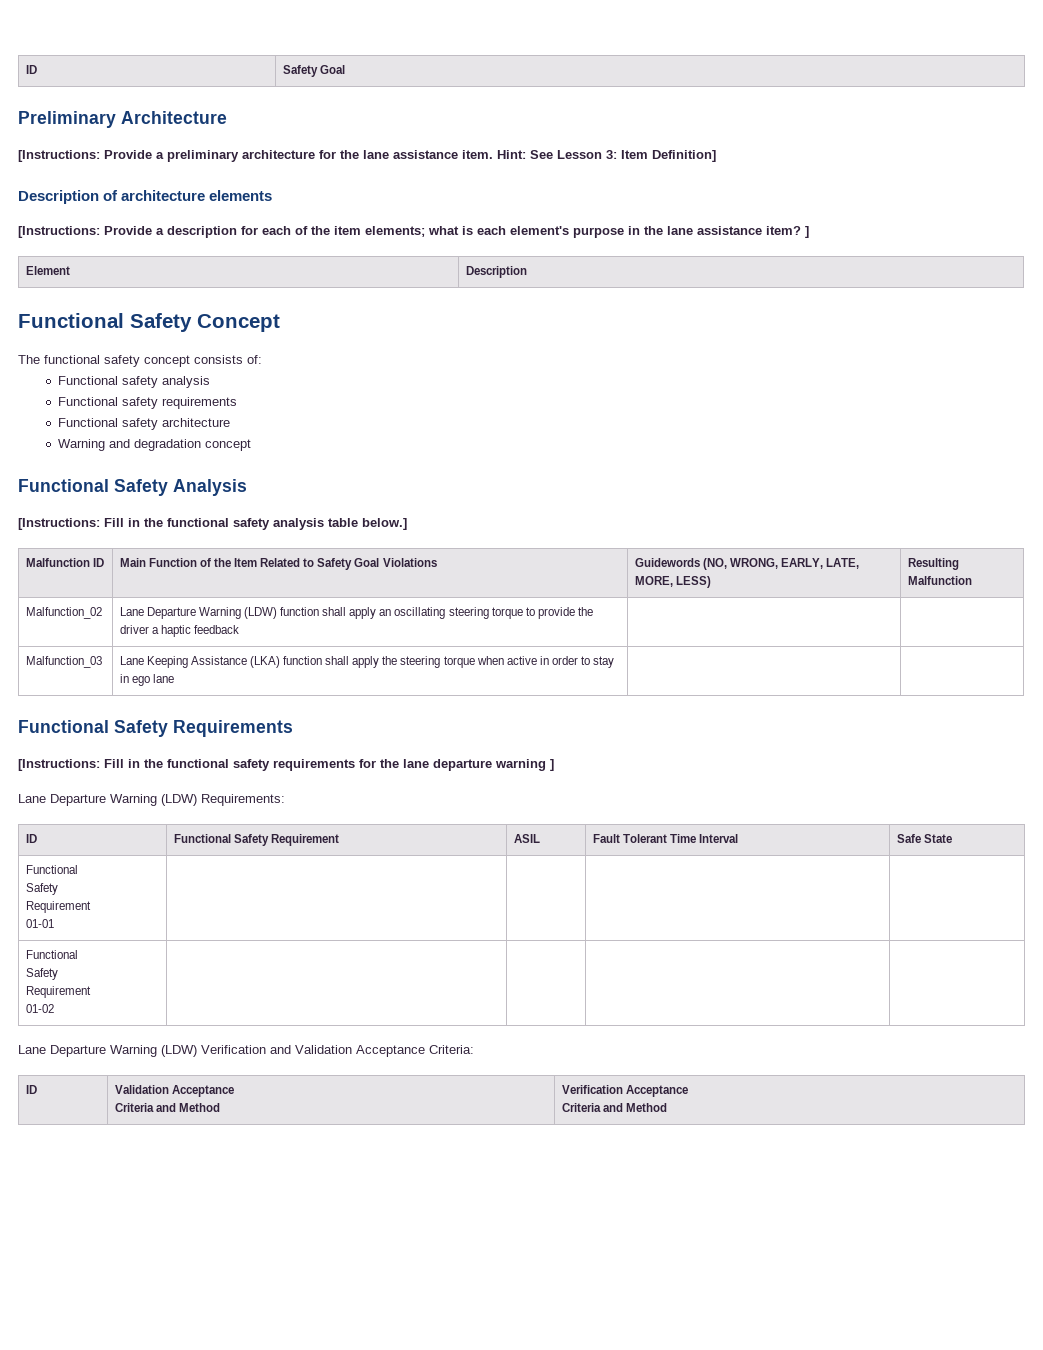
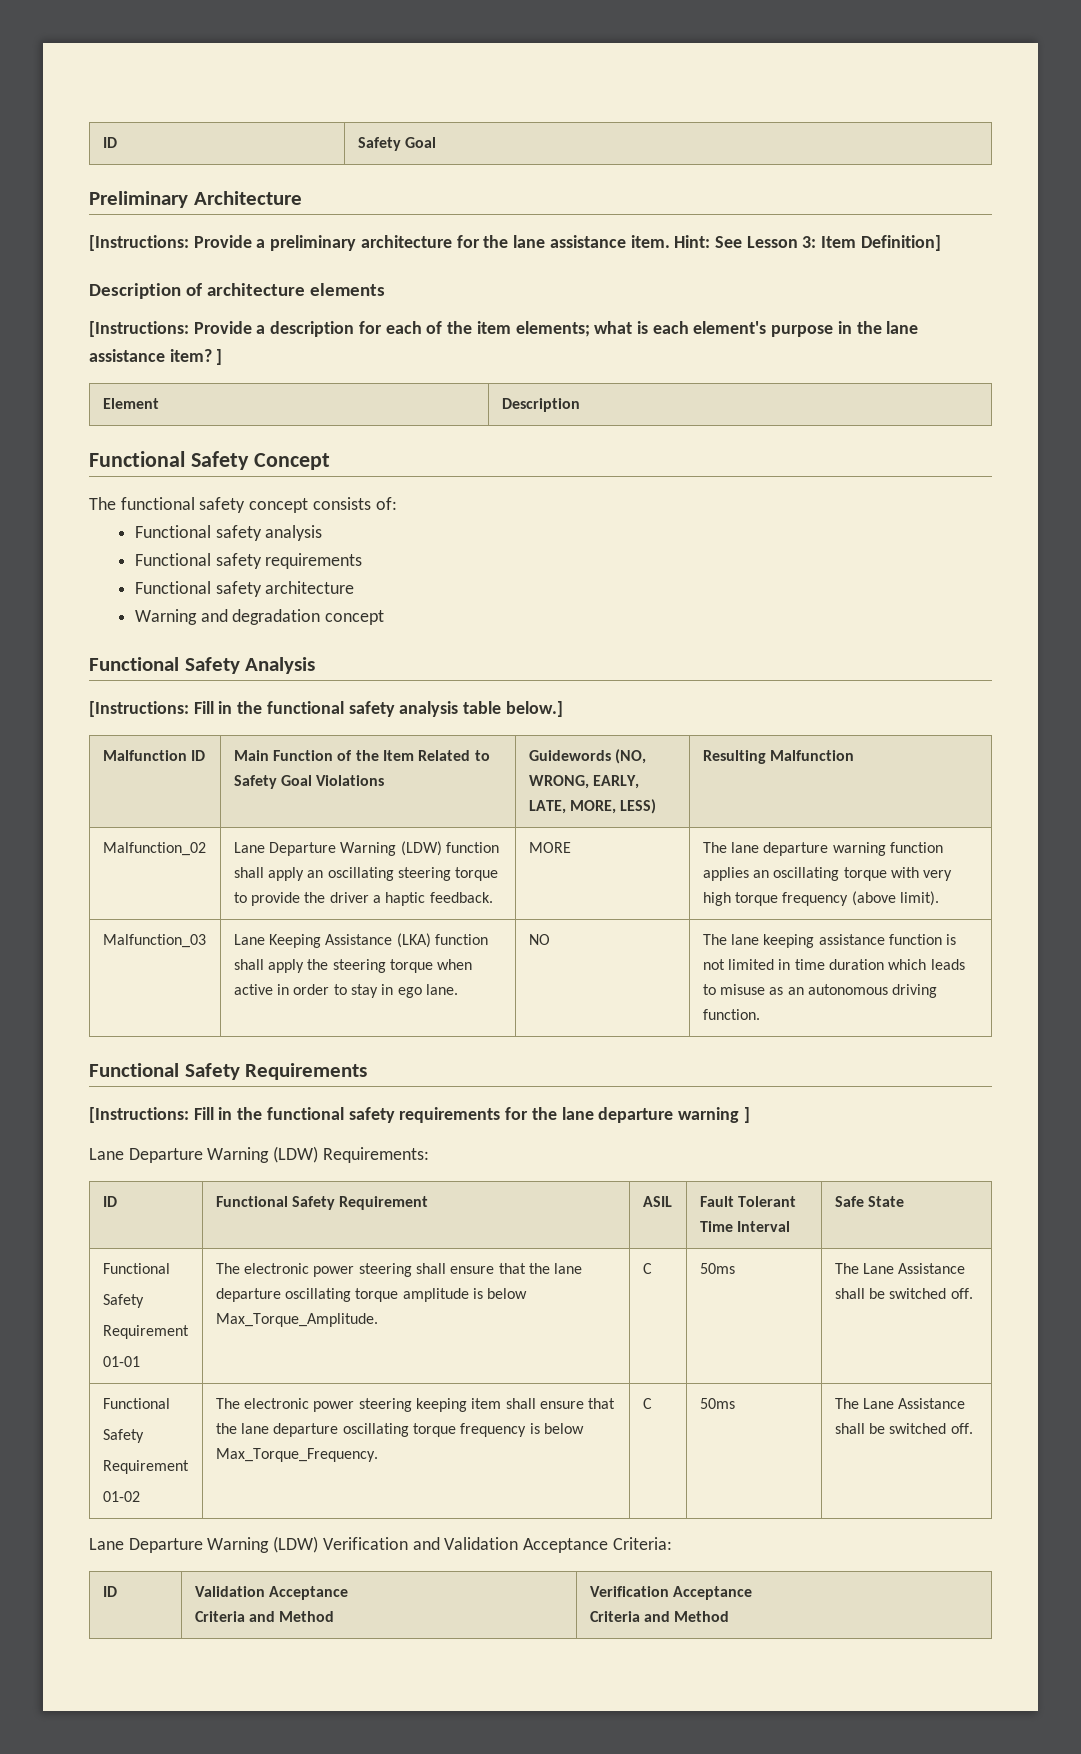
[193,625,239,634] feedback | | -> [429,892,493,903] [528,842,571,853] [702,842,944,856] [702,867,953,881] [702,891,940,906] feedback. | MORE | The lane departure warning function applies an oscillating torque with very high torque frequency (above limit).
[152,674,174,683] lane | | -> [426,984,459,995] [528,934,550,945] [702,934,957,948] [702,959,965,970] [702,984,938,998] [702,1009,760,1020] lane. | NO | The lane keeping assistance function is not limited in time duration which leads to misuse as an autonomous driving function.
[25,950,78,959] [25,968,58,980] [25,986,91,998] [25,1004,54,1013] | | | // Functional // Safety // Requirement // 01-02 | | | | -> [215,1263,583,1277] [215,1288,528,1302] [215,1313,378,1327] [642,1263,652,1274] [699,1263,735,1274] [834,1263,966,1274] [834,1288,973,1299] [102,1398,170,1409] [102,1429,144,1443] [102,1460,189,1474] [102,1491,140,1502] [215,1398,616,1412] [215,1423,585,1437] [215,1448,378,1462] [642,1398,652,1409] [699,1398,735,1409] [834,1398,966,1409] [834,1423,973,1434] The electronic power steering shall ensure that the lane departure oscillating torque amplitude is below Max_Torque_Amplitude. | C | 50ms | The Lane Assistance shall be switched off. // Functional // Safety // Requirement // 01-02 | The electronic power steering keeping item shall ensure that the lane departure oscillating torque frequency is below Max_Torque_Frequency. | C | 50ms | The Lane Assistance shall be switched off.

